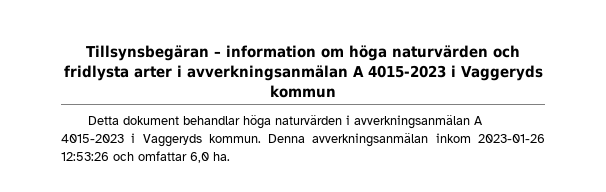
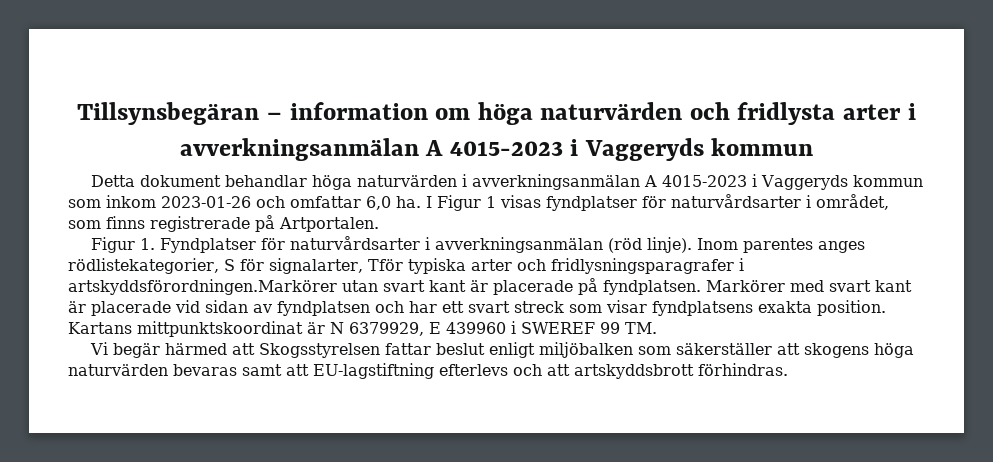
[208,133,429,147] kommun. Denna avverkningsanmälan -> [853,175,924,187] [68,199,101,208] kommun som
[61,152,109,161] 12:53:26 -> (251, 202) none
(230, 156) none -> [426,194,889,211] [68,215,379,232] [91,236,866,253] [68,258,744,274] [68,278,912,295] [68,300,886,316] [68,321,657,337] [90,342,915,358] [68,363,788,379] I Figur 1 visas fyndplatser för naturvårdsarter i området, som finns registrerade på Artportalen. // Figur 1. Fyndplatser för naturvårdsarter i avverkningsanmälan (röd linje). Inom parentes anges rödlistekategorier, S för signalarter, Tför typiska arter och fridlysningsparagrafer i artskyddsförordningen.Markörer utan svart kant är placerade på fyndplatsen. Markörer med svart kant är placerade vid sidan av fyndplatsen och har ett svart streck som visar fyndplatsens exakta position. Kartans mittpunktskoordinat är N 6379929, E 439960 i SWEREF 99 TM. // Vi begär härmed att Skogsstyrelsen fattar beslut enligt miljöbalken som säkerställer att skogens höga naturvärden bevaras samt att EU-lagstiftning efterlevs och att artskyddsbrott förhindras.

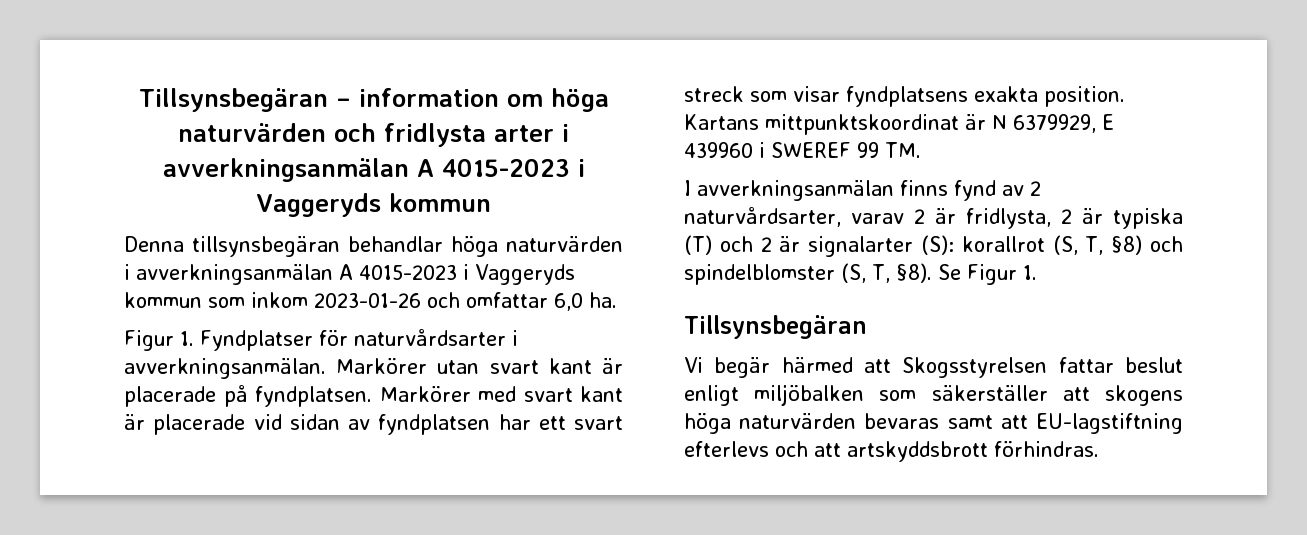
[91,175,222,187] Detta dokument -> [124,236,340,257] Denna tillsynsbegäran
[426,194,889,211] [68,215,379,232] I Figur 1 visas fyndplatser för naturvårdsarter i området, som finns registrerade på Artportalen. -> (617, 300) none
[435,237,866,253] [68,258,744,274] [68,279,337,295] avverkningsanmälan (röd linje). Inom parentes anges rödlistekategorier, S för signalarter, Tför typiska arter och fridlysningsparagrafer i artskyddsförordningen.Markörer -> [124,357,428,379] avverkningsanmälan. Markörer
[375,301,404,313] och -> (491, 424) none
(657, 328) none -> [684,180,1041,201] [684,207,1183,229] [684,235,1183,257] [684,263,1037,285] [684,315,867,339] // I avverkningsanmälan finns fynd av 2 naturvårdsarter, varav 2 är fridlysta, 2 är typiska (T) och 2 är signalarter (S): korallrot (S, T, §8) och spindelblomster (S, T, §8). Se Figur 1. // Tillsynsbegäran

